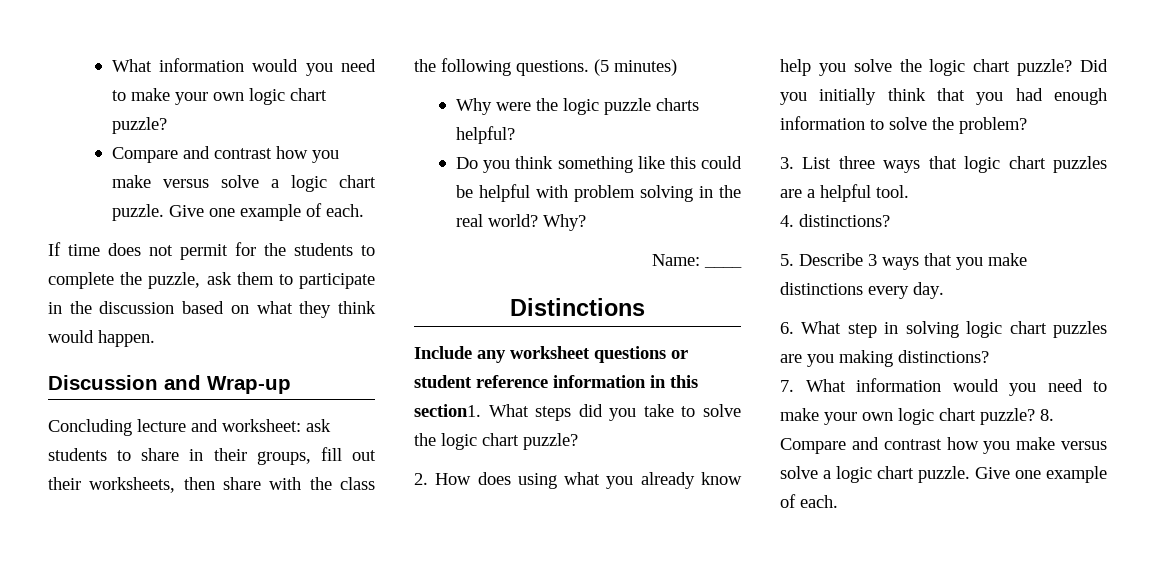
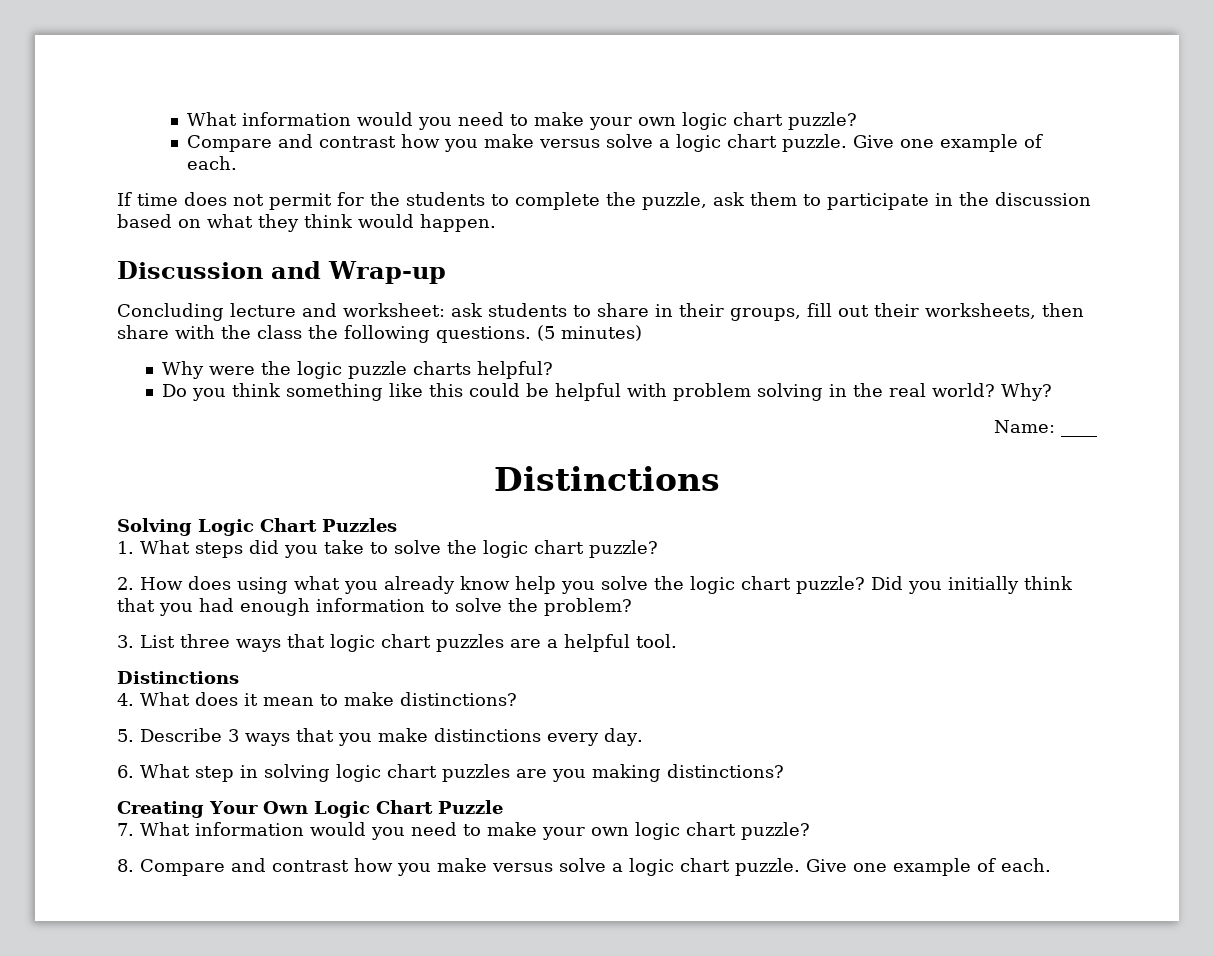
[414,346,688,363] [414,375,698,388] [414,404,481,417] Include any worksheet questions or student reference information in this section1. -> [117,518,397,536] [117,541,134,554] Solving Logic Chart Puzzles // 1.
(909, 191) none -> [117,671,239,684] // Distinctions
(794, 221) none -> [140,692,394,706] What does it mean to make
(989, 356) none -> [117,800,503,818] // Creating Your Own Logic Chart Puzzle
(1035, 416) none -> (810, 831) //

